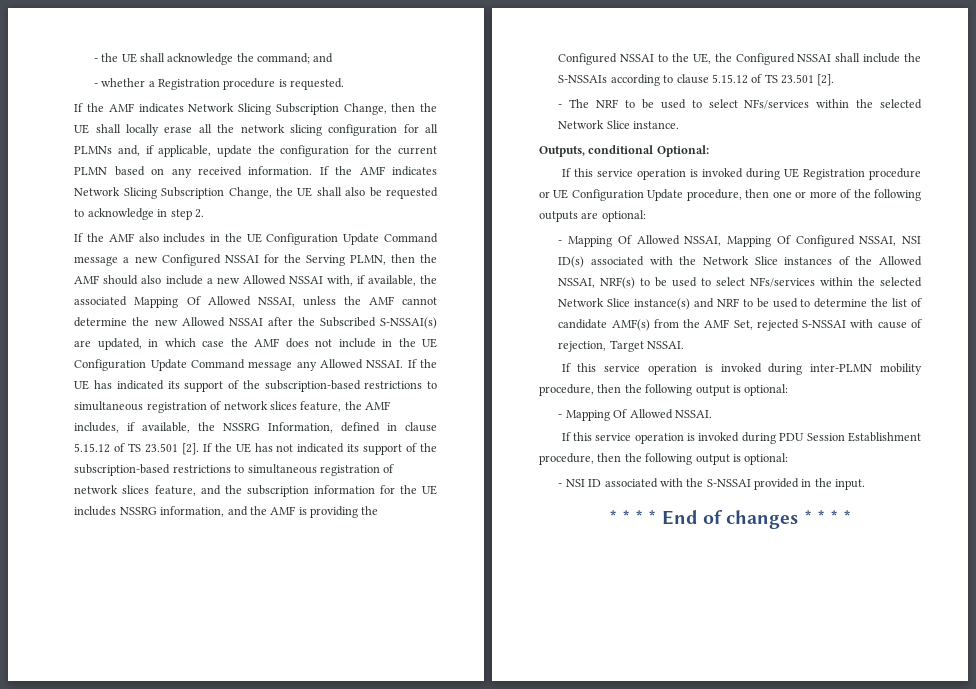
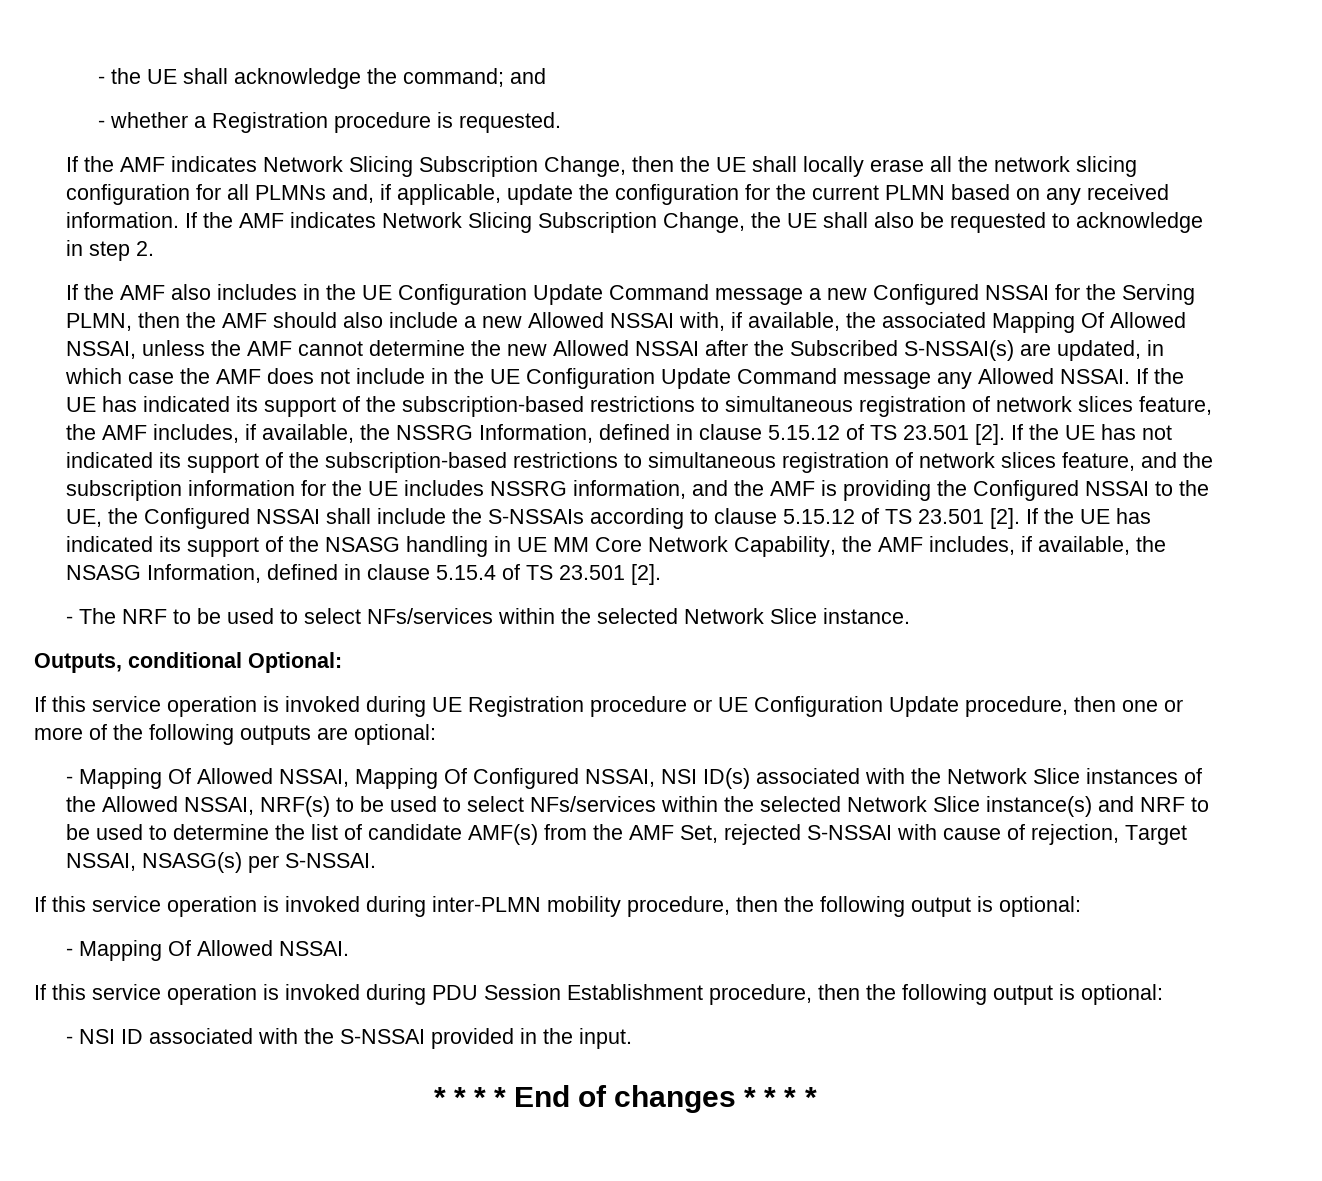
(835, 80) none -> [1026,508,1152,524] [66,536,1167,557] [66,564,662,585] If the UE has indicated its support of the NSASG handling in UE MM Core Network Capability, the AMF includes, if available, the NSASG Information, defined in clause 5.15.4 of TS 23.501 [2].
[647,341,685,349] NSSAI. -> [66,852,377,873] NSSAI, NSASG(s) per S-NSSAI.

